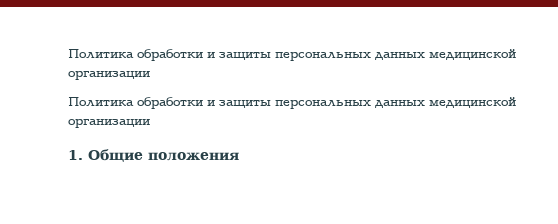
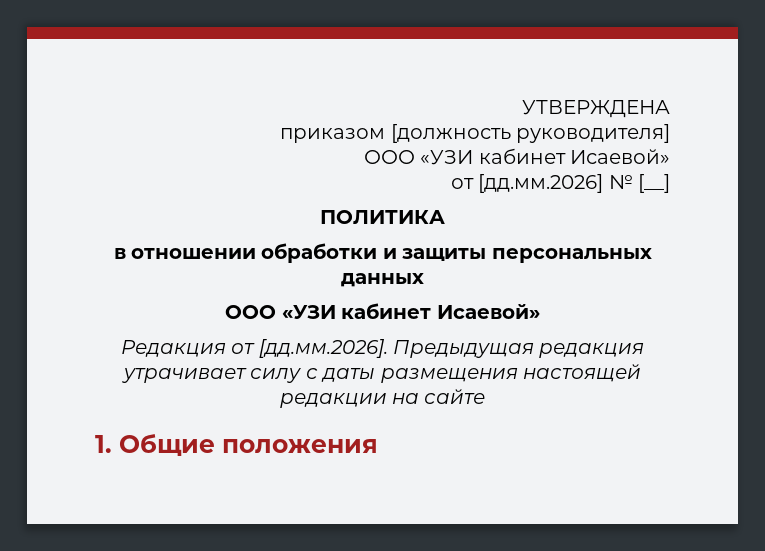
[68,49,516,61] [68,71,150,80] [68,97,516,109] [68,119,150,128] Политика обработки и защиты персональных данных медицинской организации // Политика обработки и защиты персональных данных медицинской организации -> [522,100,670,118] [280,124,670,143] [363,148,670,165] [450,174,670,193] [320,210,445,224] [113,243,652,263] [341,273,424,287] [225,303,540,319] [120,339,645,358] [121,364,641,383] [279,389,486,408] УТВЕРЖДЕНА // приказом [должность руководителя] // ООО «УЗИ кабинет Исаевой» // от [дд.мм.2026] № [__] // ПОЛИТИКА // в отношении обработки и защиты персональных данных // ООО «УЗИ кабинет Исаевой» // Редакция от [дд.мм.2026]. Предыдущая редакция утрачивает силу с даты размещения настоящей редакции на сайте

